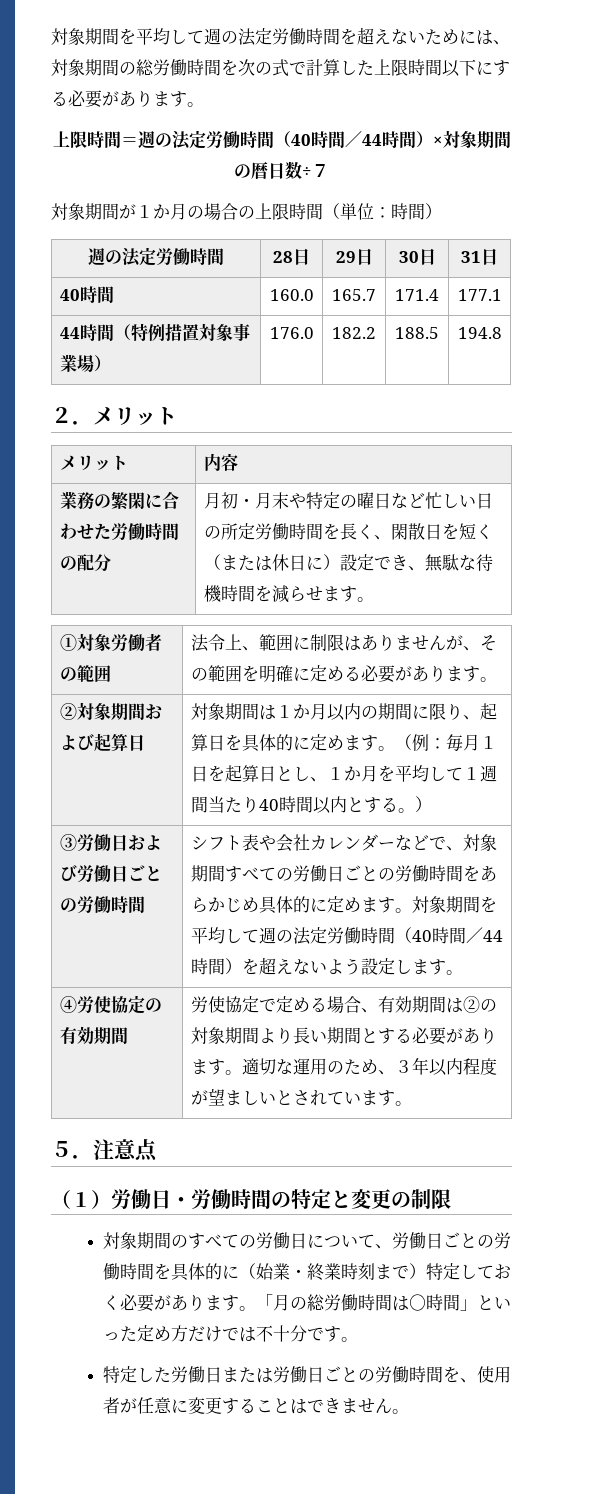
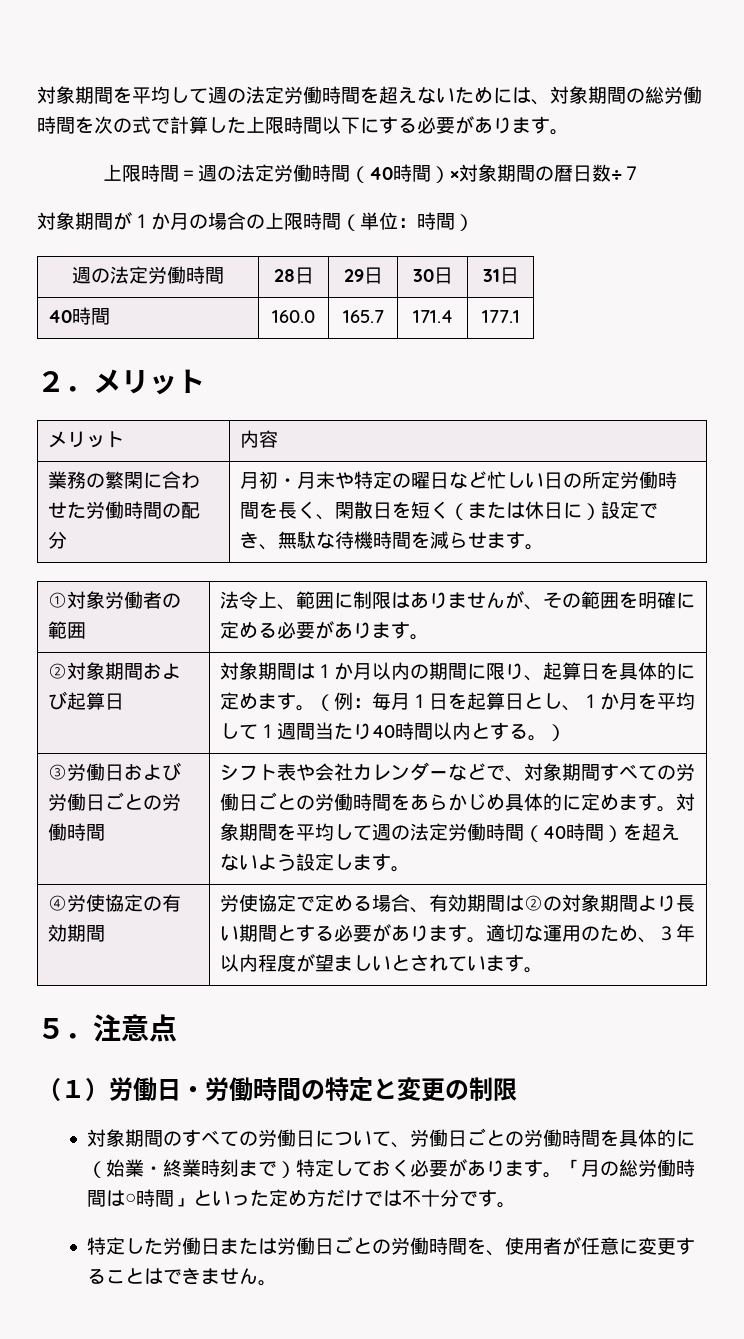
[344,131,416,148] ／44時間 -> (431, 173) none
[59,323,250,341] [59,354,111,372] [269,327,314,339] [332,327,376,339] [395,327,439,339] [457,327,502,339] // 44時間（特例措置対象事業場） | 176.0 | 182.2 | 188.5 | 194.8 -> (520, 316) none
[465,927,503,943] [190,958,225,975] ／44時間 -> (605, 832) none

